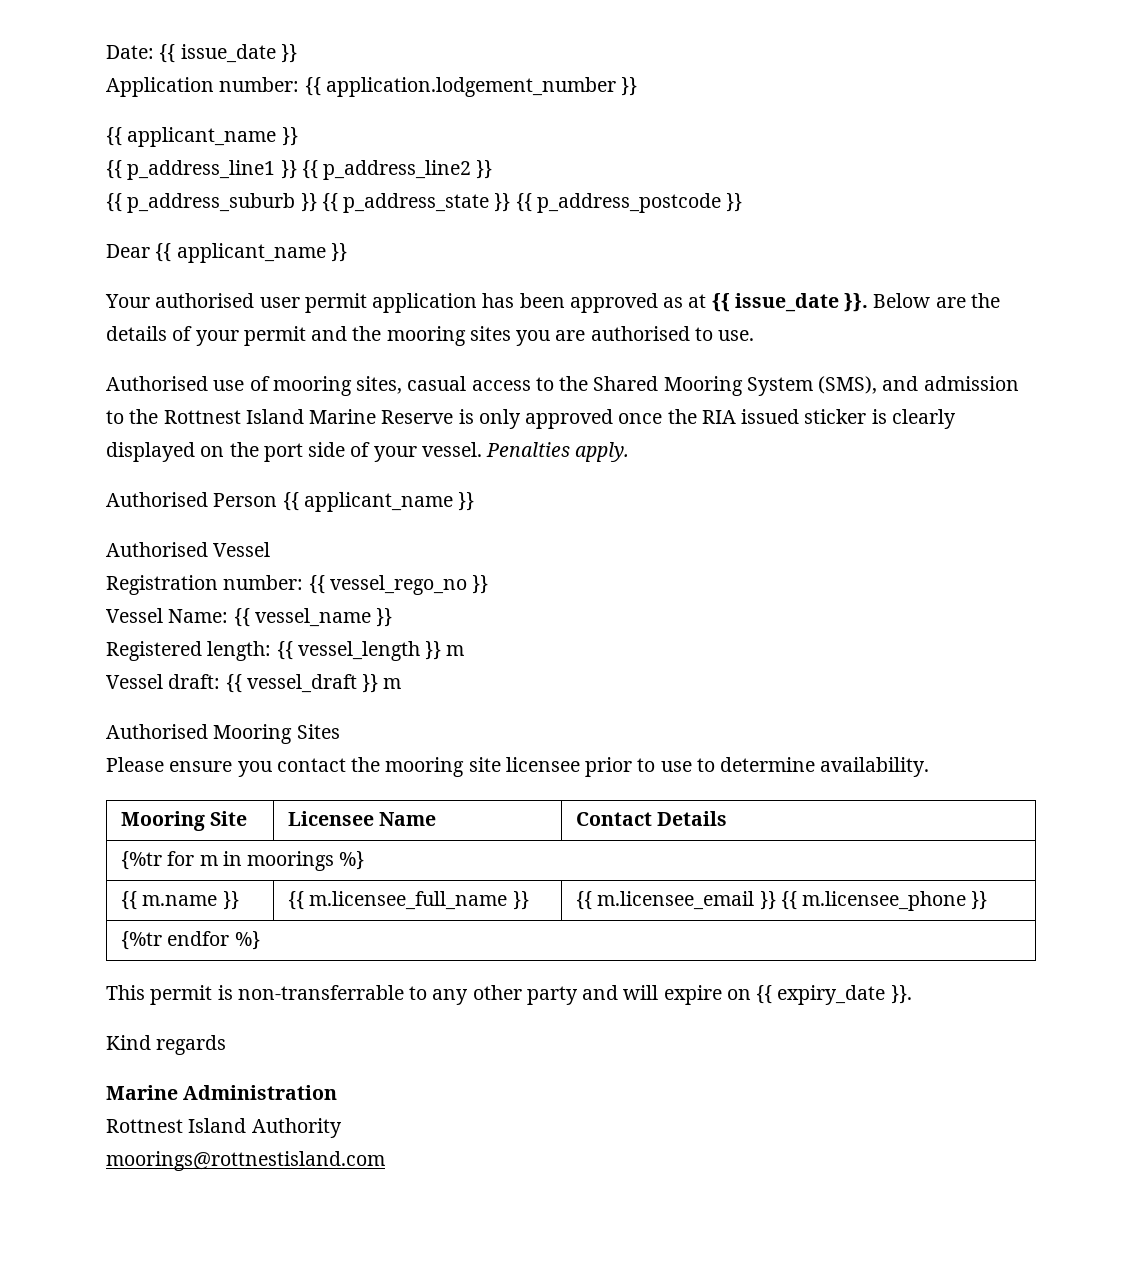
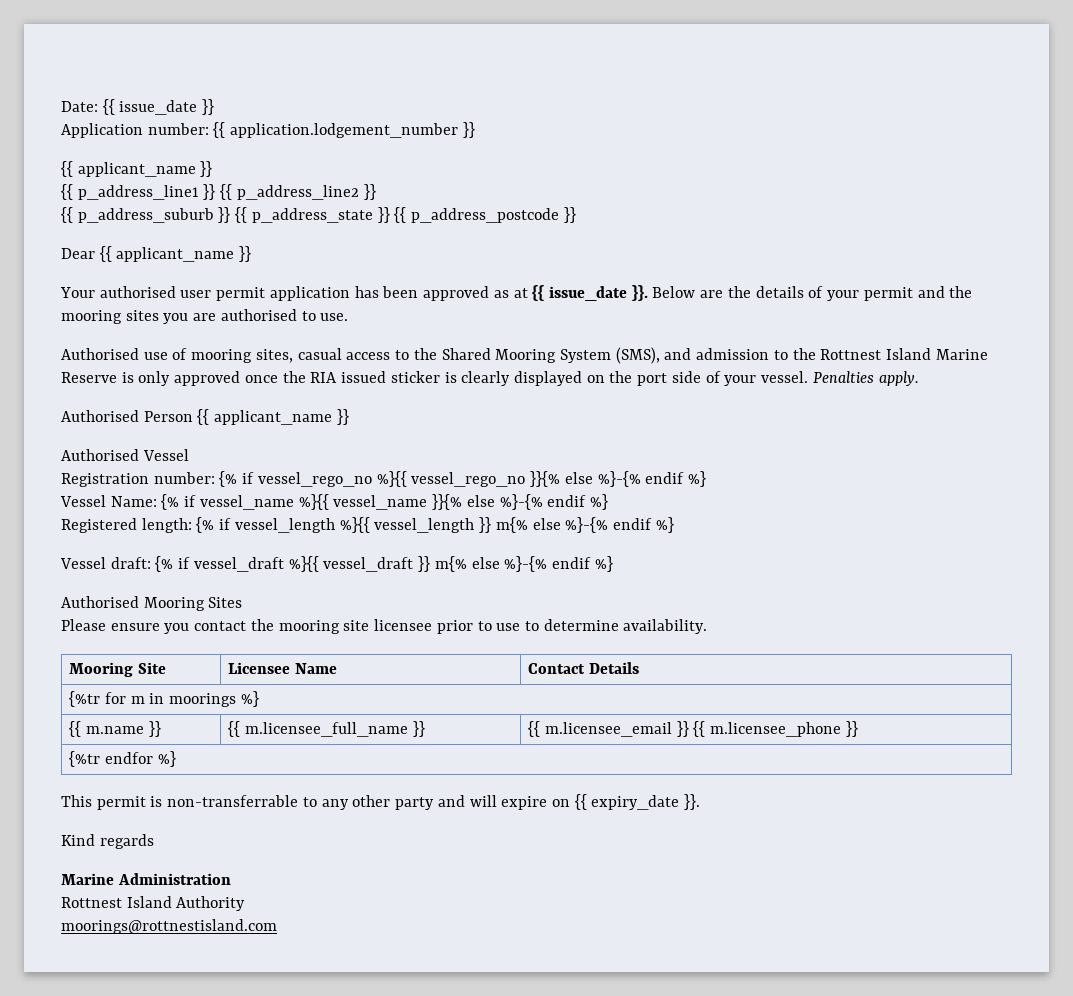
[308,575,489,595] [106,608,393,627] [106,641,465,661] [106,674,402,693] {{ vessel_rego_no }} // Vessel Name: {{ vessel_name }} // Registered length: {{ vessel_length }} m // Vessel draft: {{ vessel_draft }} m -> [219,471,706,487] [60,494,608,510] [61,517,674,533] [60,556,613,572] {% if vessel_rego_no %}{{ vessel_rego_no }}{% else %}-{% endif %} // Vessel Name: {% if vessel_name %}{{ vessel_name }}{% else %}-{% endif %} // Registered length: {% if vessel_length %}{{ vessel_length }} m{% else %}-{% endif %} // Vessel draft: {% if vessel_draft %}{{ vessel_draft }} m{% else %}-{% endif %}

